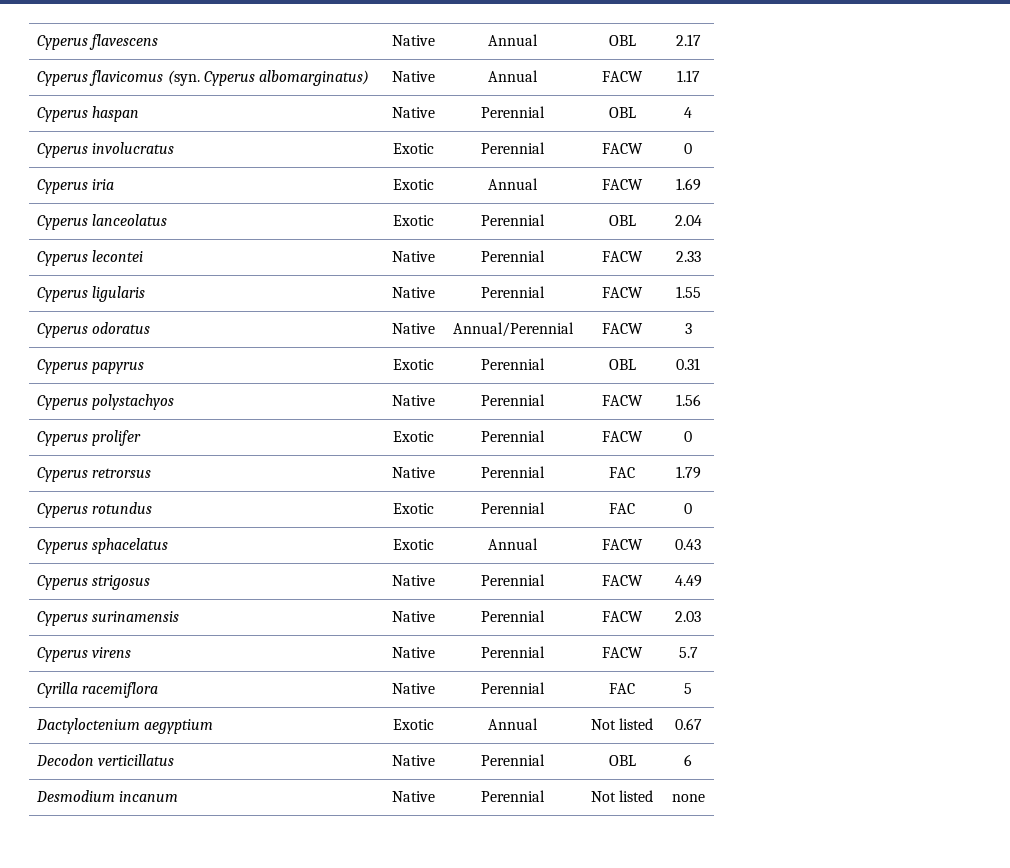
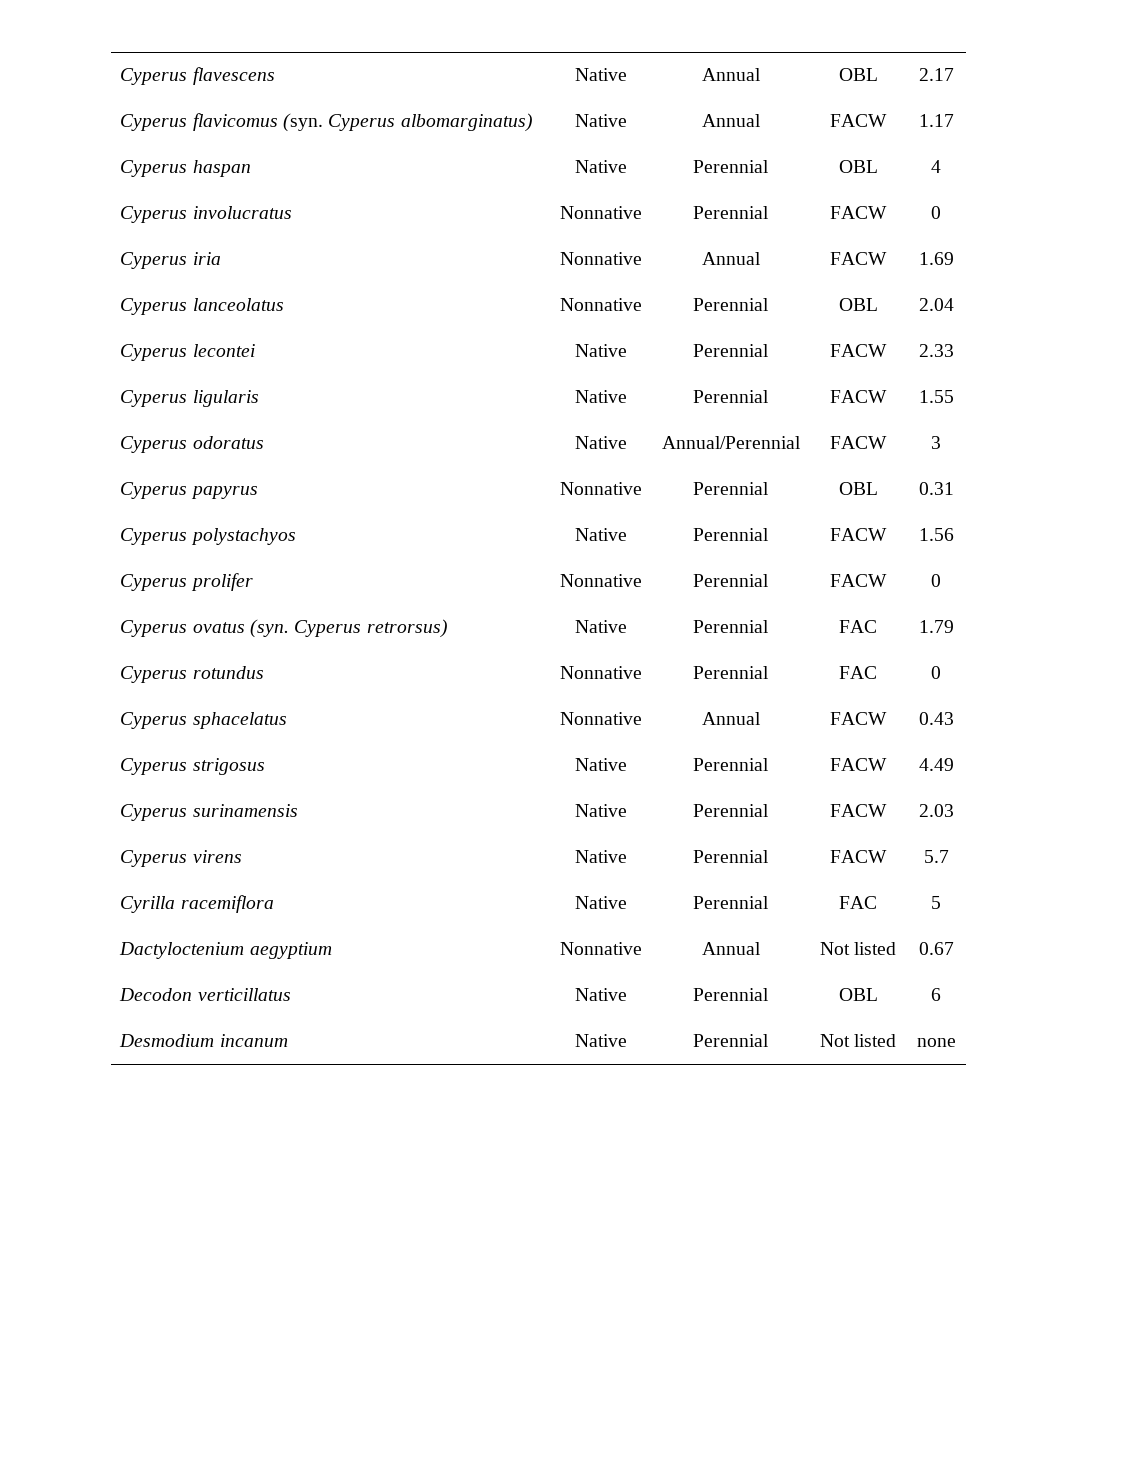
[393,143,434,154] Exotic -> [559,206,642,219] Nonnative
[393,179,434,190] Exotic -> [559,252,642,265] Nonnative
[393,215,434,226] Exotic -> [559,298,642,311] Nonnative
[393,359,434,370] Exotic -> [559,482,642,495] Nonnative
[393,431,434,442] [481,430,545,442] [602,431,643,442] [684,431,692,442] [37,467,152,482] Exotic | Perennial | FACW | 0 // Cyperus retrorsus -> [559,574,642,587] [693,574,769,587] [830,574,887,587] [931,574,941,587] [120,619,448,638] Nonnative | Perennial | FACW | 0 // Cyperus ovatus (syn. Cyperus retrorsus)
[393,503,434,514] Exotic -> [559,666,642,679] Nonnative
[393,539,434,550] Exotic -> [559,712,642,725] Nonnative
[393,719,434,730] Exotic -> [559,942,642,955] Nonnative

